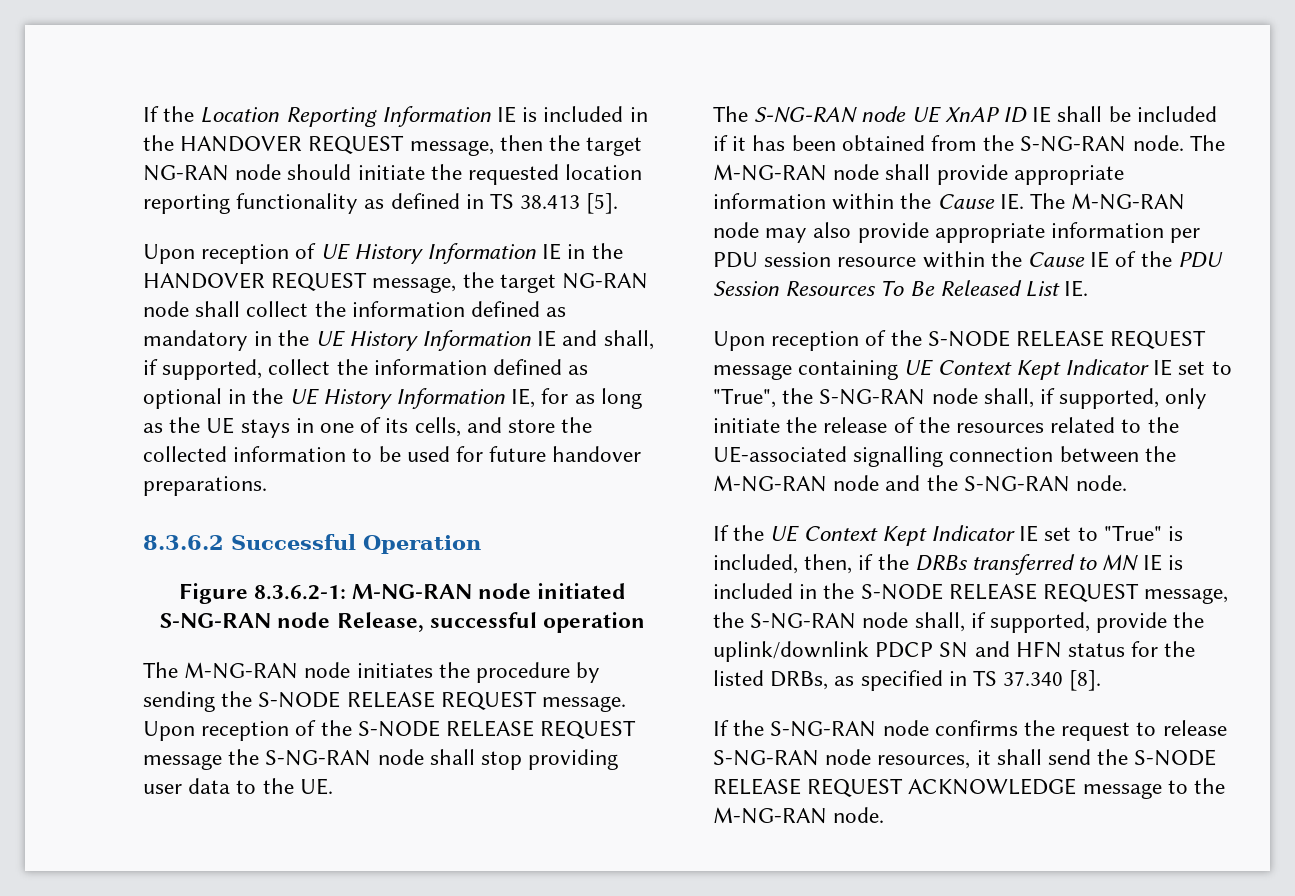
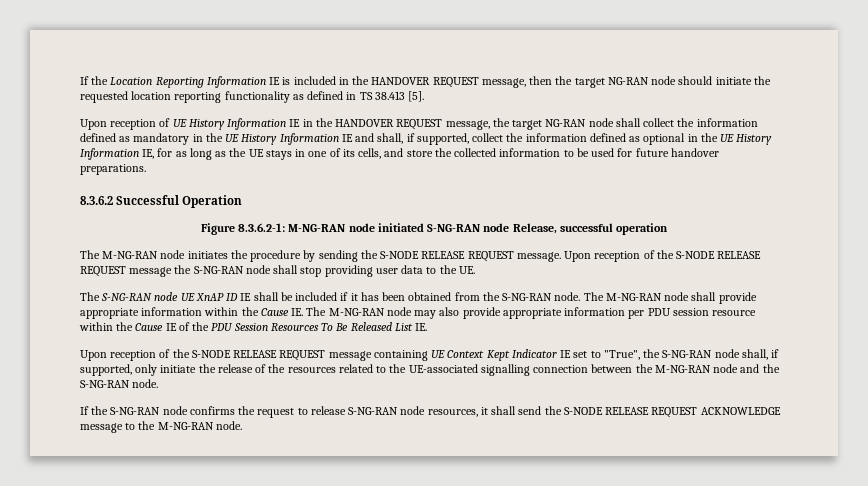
[713,525,1184,546] [713,554,1183,575] [713,583,1229,604] [713,612,1205,633] [713,641,1196,662] [713,670,1102,691] // If the UE Context Kept Indicator IE set to "True" is included, then, if the DRBs transferred to MN IE is included in the S-NODE RELEASE REQUEST message, the S-NG-RAN node shall, if supported, provide the uplink/downlink PDCP SN and HFN status for the listed DRBs, as specified in TS 37.340 [8]. -> (159, 383) none

